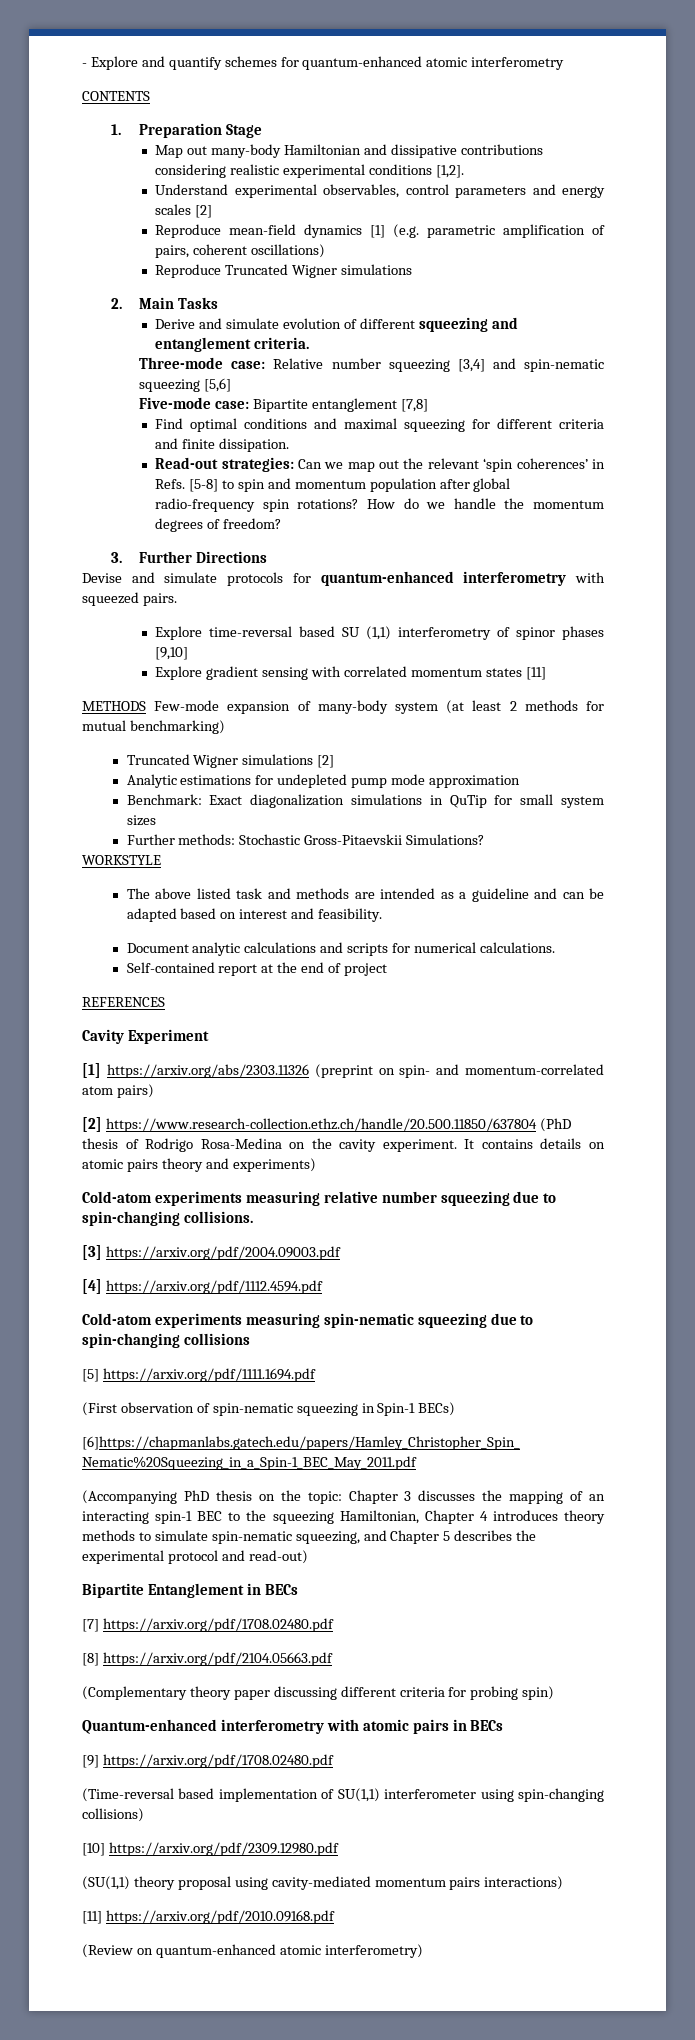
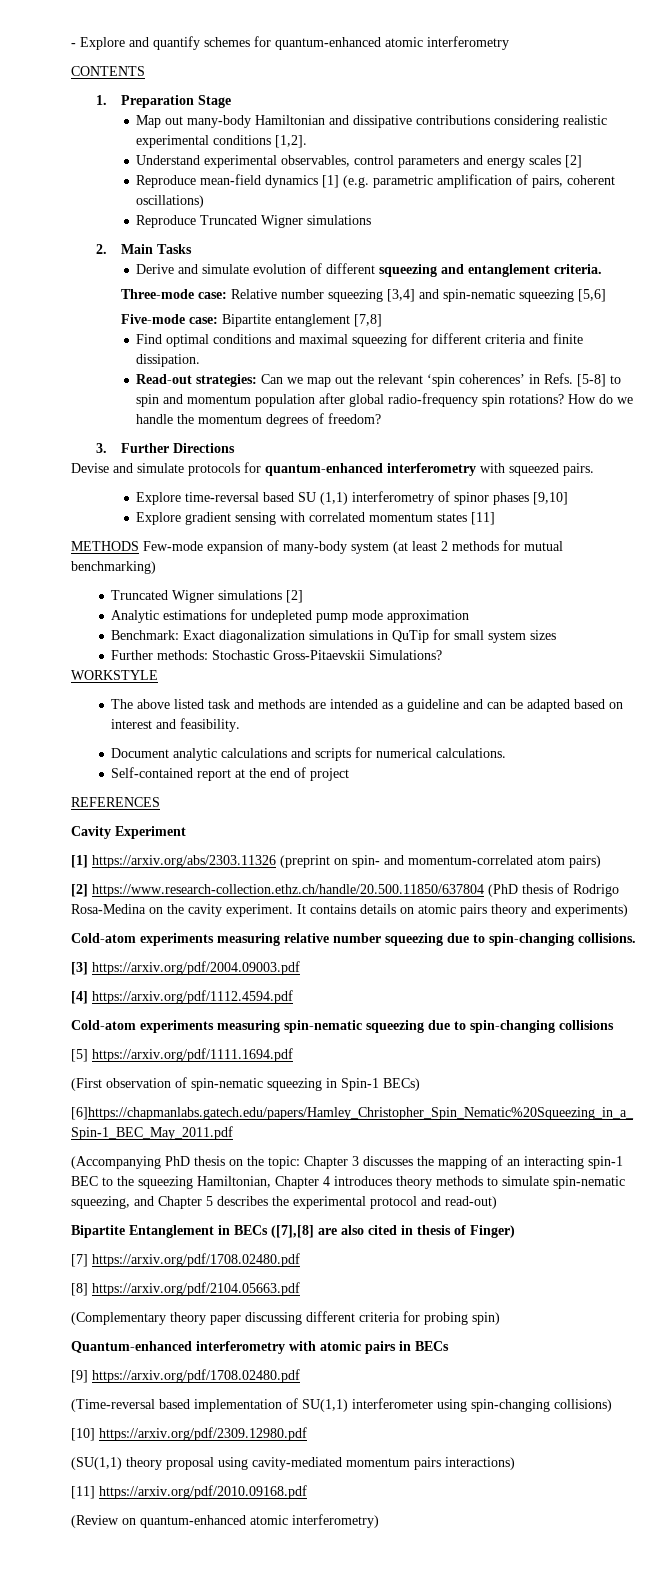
(298, 1589) none -> [271,1225,515,1238] ([7],[8] are also cited in thesis of Finger)

